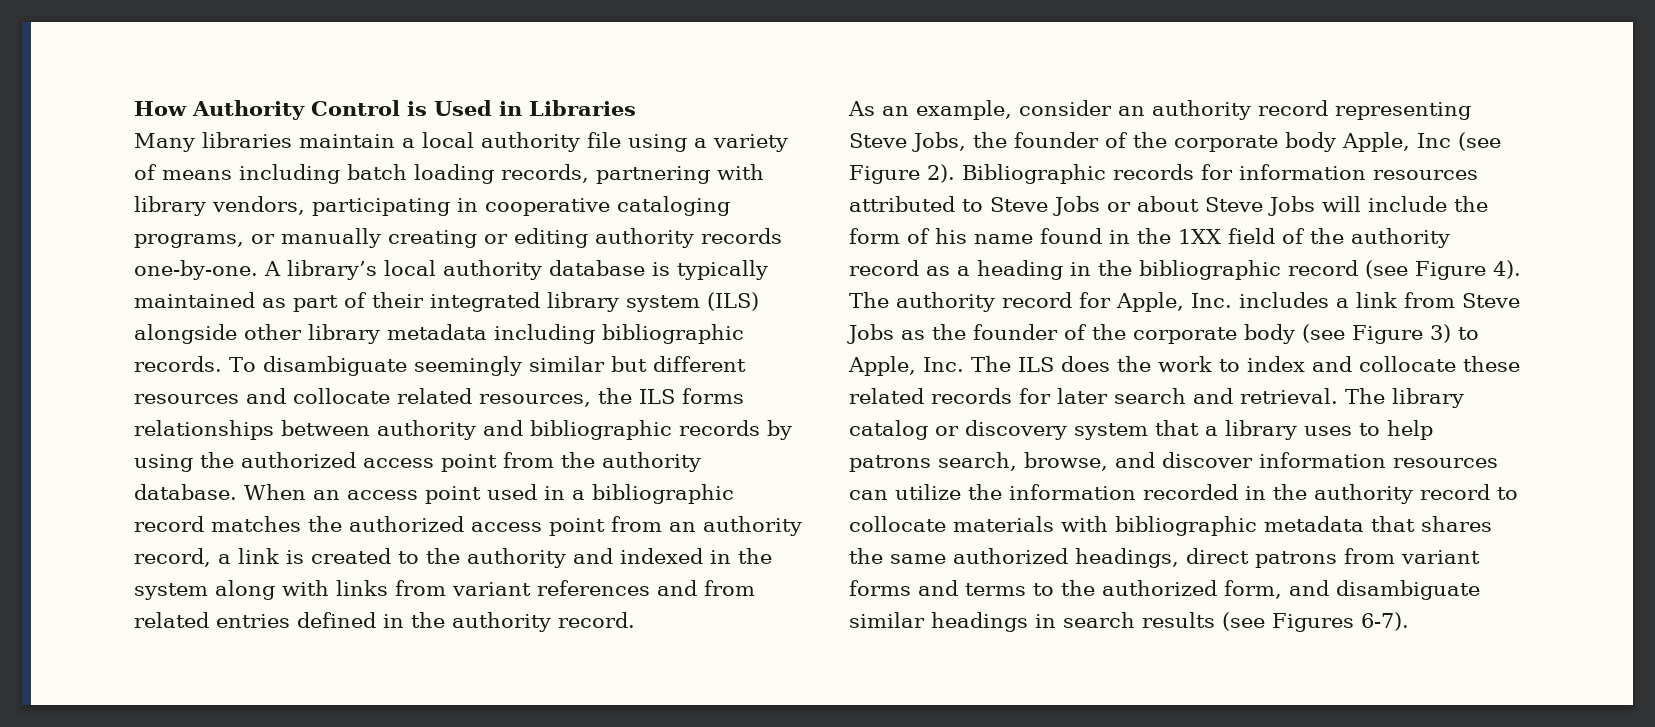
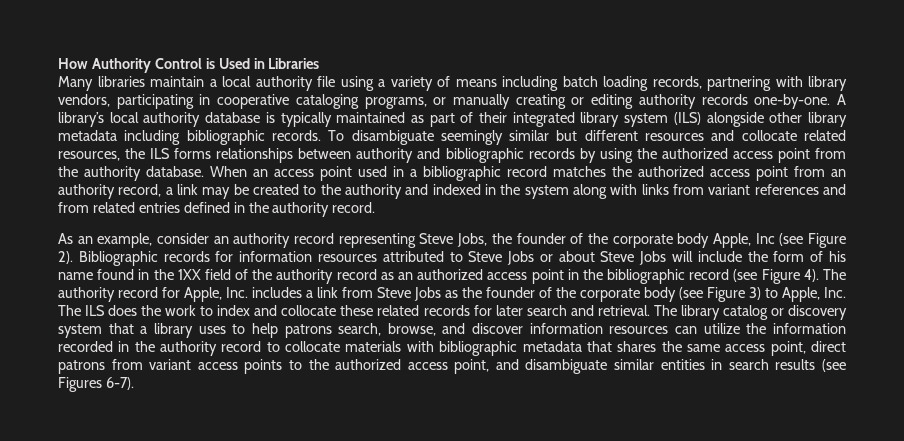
[286,550,304,564] is -> [202,184,249,199] may be
[957,260,1063,280] a heading -> [398,269,564,284] an authorized access point
[953,548,1179,568] authorized headings, -> [725,341,806,356] access point,
[849,580,1026,596] forms and terms -> [197,359,283,374] access points
[1224,580,1282,599] form, -> [407,359,490,374] access point,
[931,612,1028,632] headings -> [660,359,705,370] entities

